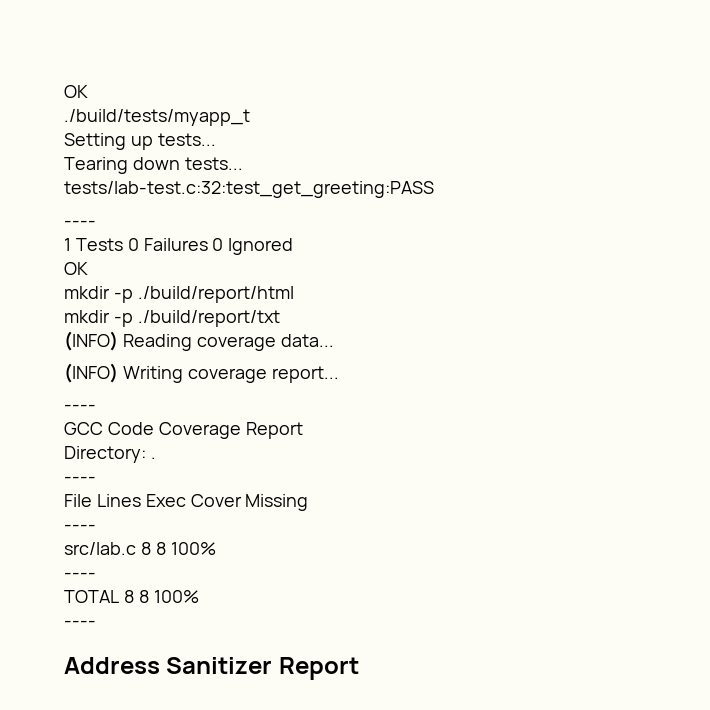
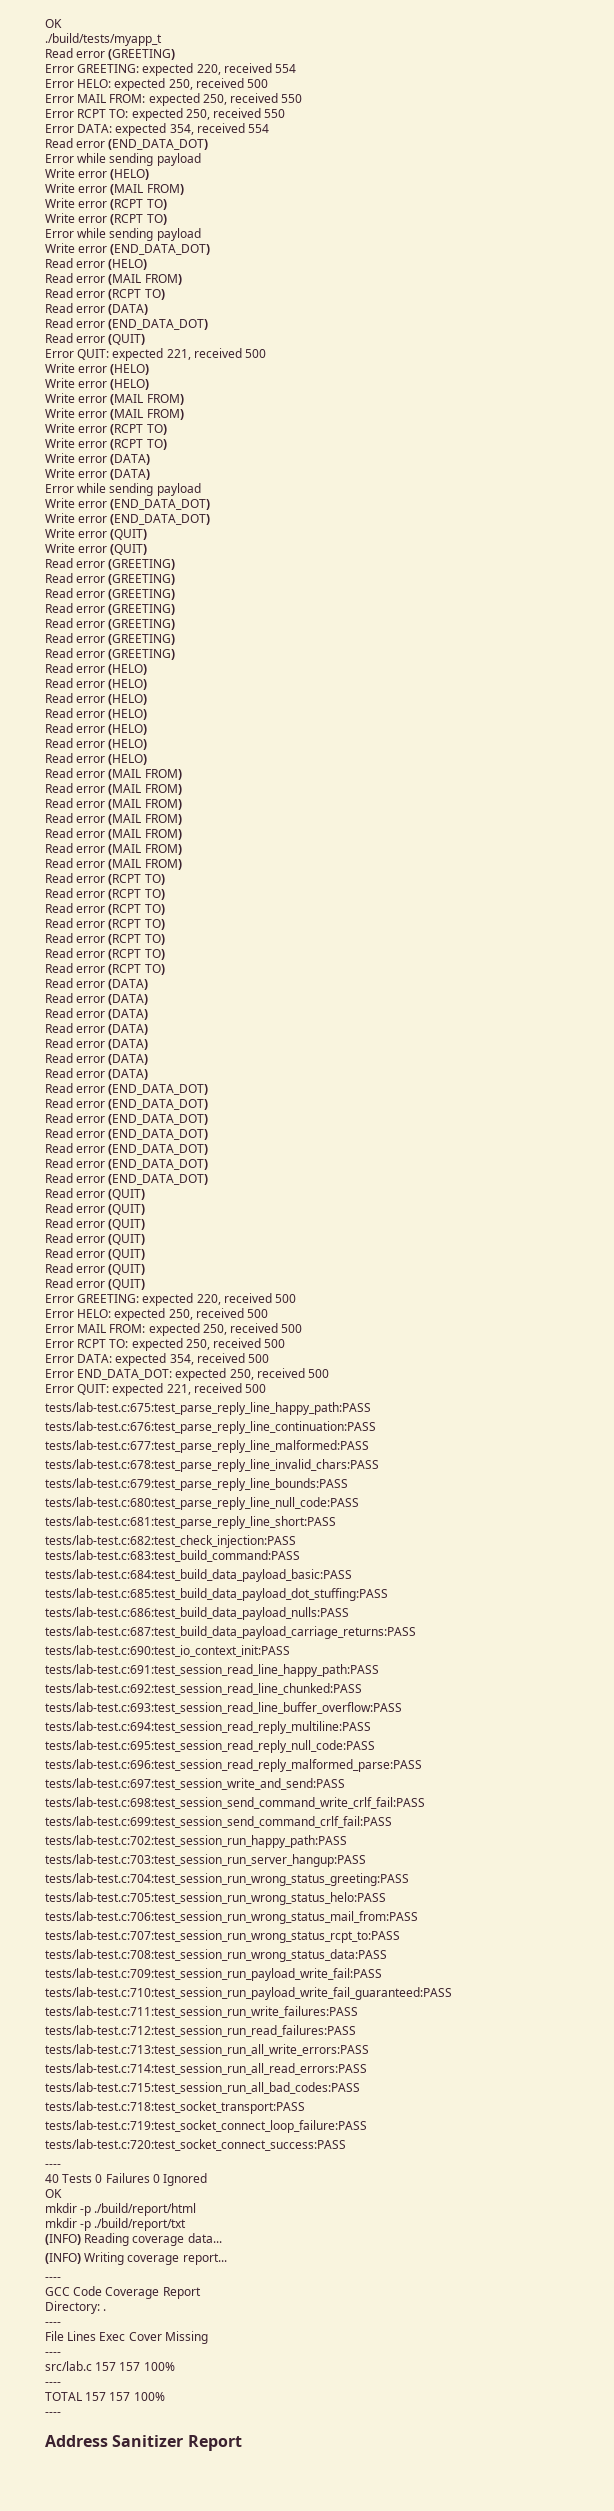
[64,133,216,150] [64,157,243,174] [64,181,434,198] [64,220,96,227] [64,238,71,251] Setting up tests... // Tearing down tests... // tests/lab-test.c:32:test_get_greeting:PASS // ---- // 1 -> [45,48,176,60] [45,63,297,76] [45,78,269,91] [45,93,303,106] [45,108,286,121] [45,123,270,136] [45,138,209,150] [45,153,201,166] [45,168,150,180] [45,183,184,195] [45,198,167,210] [45,213,167,225] [45,228,201,241] [45,243,211,255] [45,258,148,270] [45,273,182,285] [45,288,165,300] [45,303,149,315] [45,318,209,330] [45,333,146,345] [45,348,267,361] [45,363,150,375] [45,378,150,390] [45,393,184,405] [45,408,184,420] [45,423,167,435] [45,438,167,450] [45,453,151,465] [45,468,151,480] [45,483,201,496] [45,498,211,510] [45,513,211,525] [45,528,148,540] [45,543,148,555] [45,558,176,570] [45,573,176,585] [45,588,176,600] [45,603,176,615] [45,618,176,630] [45,633,176,645] [45,648,176,660] [45,663,148,675] [45,678,148,690] [45,693,148,705] [45,708,148,720] [45,723,148,735] [45,738,148,750] [45,753,148,765] [45,768,182,780] [45,783,182,795] [45,798,182,810] [45,813,182,825] [45,828,182,840] [45,843,182,855] [45,858,182,870] [45,873,165,885] [45,888,165,900] [45,903,165,915] [45,918,165,930] [45,933,165,945] [45,948,165,960] [45,963,165,975] [45,978,149,990] [45,993,149,1005] [45,1008,149,1020] [45,1023,149,1035] [45,1038,149,1050] [45,1053,149,1065] [45,1068,149,1080] [45,1083,209,1095] [45,1098,209,1110] [45,1113,209,1125] [45,1128,209,1140] [45,1143,209,1155] [45,1158,209,1170] [45,1173,209,1185] [45,1188,146,1200] [45,1203,146,1215] [45,1218,146,1230] [45,1233,146,1245] [45,1248,146,1260] [45,1263,146,1275] [45,1278,146,1290] [45,1293,297,1306] [45,1308,269,1321] [45,1323,303,1336] [45,1338,286,1351] [45,1353,270,1366] [45,1368,330,1381] [45,1383,267,1396] [45,1402,371,1415] [45,1421,376,1434] [45,1440,369,1453] [45,1459,379,1472] [45,1478,348,1491] [45,1497,359,1510] [45,1516,336,1529] [45,1535,296,1548] [45,1550,300,1562] [45,1569,352,1582] [45,1588,388,1601] [45,1607,349,1620] [45,1626,416,1639] [45,1645,290,1657] [45,1664,379,1677] [45,1683,362,1695] [45,1702,402,1714] [45,1721,371,1734] [45,1740,375,1753] [45,1759,422,1772] [45,1778,345,1790] [45,1797,425,1809] [45,1816,392,1828] [45,1835,347,1848] [45,1854,366,1867] [45,1873,409,1886] [45,1892,386,1905] [45,1911,418,1924] [45,1930,400,1943] [45,1949,387,1962] [45,1968,382,1981] [45,1987,452,2000] [45,2006,358,2018] [45,2025,356,2037] [45,2044,369,2056] [45,2063,367,2075] [45,2082,360,2094] [45,2101,305,2114] [45,2120,367,2133] [45,2139,346,2151] [45,2164,61,2168] [45,2174,59,2183] Read error (GREETING) // Error GREETING: expected 220, received 554 // Error HELO: expected 250, received 500 // Error MAIL FROM: expected 250, received 550 // Error RCPT TO: expected 250, received 550 // Error DATA: expected 354, received 554 // Read error (END_DATA_DOT) // Error while sending payload // Write error (HELO) // Write error (MAIL FROM) // Write error (RCPT TO) // Write error (RCPT TO) // Error while sending payload // Write error (END_DATA_DOT) // Read error (HELO) // Read error (MAIL FROM) // Read error (RCPT TO) // Read error (DATA) // Read error (END_DATA_DOT) // Read error (QUIT) // Error QUIT: expected 221, received 500 // Write error (HELO) // Write error (HELO) // Write error (MAIL FROM) // Write error (MAIL FROM) // Write error (RCPT TO) // Write error (RCPT TO) // Write error (DATA) // Write error (DATA) // Error while sending payload // Write error (END_DATA_DOT) // Write error (END_DATA_DOT) // Write error (QUIT) // Write error (QUIT) // Read error (GREETING) // Read error (GREETING) // Read error (GREETING) // Read error (GREETING) // Read error (GREETING) // Read error (GREETING) // Read error (GREETING) // Read error (HELO) // Read error (HELO) // Read error (HELO) // Read error (HELO) // Read error (HELO) // Read error (HELO) // Read error (HELO) // Read error (MAIL FROM) // Read error (MAIL FROM) // Read error (MAIL FROM) // Read error (MAIL FROM) // Read error (MAIL FROM) // Read error (MAIL FROM) // Read error (MAIL FROM) // Read error (RCPT TO) // Read error (RCPT TO) // Read error (RCPT TO) // Read error (RCPT TO) // Read error (RCPT TO) // Read error (RCPT TO) // Read error (RCPT TO) // Read error (DATA) // Read error (DATA) // Read error (DATA) // Read error (DATA) // Read error (DATA) // Read error (DATA) // Read error (DATA) // Read error (END_DATA_DOT) // Read error (END_DATA_DOT) // Read error (END_DATA_DOT) // Read error (END_DATA_DOT) // Read error (END_DATA_DOT) // Read error (END_DATA_DOT) // Read error (END_DATA_DOT) // Read error (QUIT) // Read error (QUIT) // Read error (QUIT) // Read error (QUIT) // Read error (QUIT) // Read error (QUIT) // Read error (QUIT) // Error GREETING: expected 220, received 500 // Error HELO: expected 250, received 500 // Error MAIL FROM: expected 250, received 500 // Error RCPT TO: expected 250, received 500 // Error DATA: expected 354, received 500 // Error END_DATA_DOT: expected 250, received 500 // Error QUIT: expected 221, received 500 // tests/lab-test.c:675:test_parse_reply_line_happy_path:PASS // tests/lab-test.c:676:test_parse_reply_line_continuation:PASS // tests/lab-test.c:677:test_parse_reply_line_malformed:PASS // tests/lab-test.c:678:test_parse_reply_line_invalid_chars:PASS // tests/lab-test.c:679:test_parse_reply_line_bounds:PASS // tests/lab-test.c:680:test_parse_reply_line_null_code:PASS // tests/lab-test.c:681:test_parse_reply_line_short:PASS // tests/lab-test.c:682:test_check_injection:PASS // tests/lab-test.c:683:test_build_command:PASS // tests/lab-test.c:684:test_build_data_payload_basic:PASS // tests/lab-test.c:685:test_build_data_payload_dot_stuffing:PASS // tests/lab-test.c:686:test_build_data_payload_nulls:PASS // tests/lab-test.c:687:test_build_data_payload_carriage_returns:PASS // tests/lab-test.c:690:test_io_context_init:PASS // tests/lab-test.c:691:test_session_read_line_happy_path:PASS // tests/lab-test.c:692:test_session_read_line_chunked:PASS // tests/lab-test.c:693:test_session_read_line_buffer_overflow:PASS // tests/lab-test.c:694:test_session_read_reply_multiline:PASS // tests/lab-test.c:695:test_session_read_reply_null_code:PASS // tests/lab-test.c:696:test_session_read_reply_malformed_parse:PASS // tests/lab-test.c:697:test_session_write_and_send:PASS // tests/lab-test.c:698:test_session_send_command_write_crlf_fail:PASS // tests/lab-test.c:699:test_session_send_command_crlf_fail:PASS // tests/lab-test.c:702:test_session_run_happy_path:PASS // tests/lab-test.c:703:test_session_run_server_hangup:PASS // tests/lab-test.c:704:test_session_run_wrong_status_greeting:PASS // tests/lab-test.c:705:test_session_run_wrong_status_helo:PASS // tests/lab-test.c:706:test_session_run_wrong_status_mail_from:PASS // tests/lab-test.c:707:test_session_run_wrong_status_rcpt_to:PASS // tests/lab-test.c:708:test_session_run_wrong_status_data:PASS // tests/lab-test.c:709:test_session_run_payload_write_fail:PASS // tests/lab-test.c:710:test_session_run_payload_write_fail_guaranteed:PASS // tests/lab-test.c:711:test_session_run_write_failures:PASS // tests/lab-test.c:712:test_session_run_read_failures:PASS // tests/lab-test.c:713:test_session_run_all_write_errors:PASS // tests/lab-test.c:714:test_session_run_all_read_errors:PASS // tests/lab-test.c:715:test_session_run_all_bad_codes:PASS // tests/lab-test.c:718:test_socket_transport:PASS // tests/lab-test.c:719:test_socket_connect_loop_failure:PASS // tests/lab-test.c:720:test_socket_connect_success:PASS // ---- // 40
[140,542,166,555] 8 8 -> [95,2362,141,2371] 157 157
[123,590,149,603] 8 8 -> [85,2392,131,2401] 157 157

